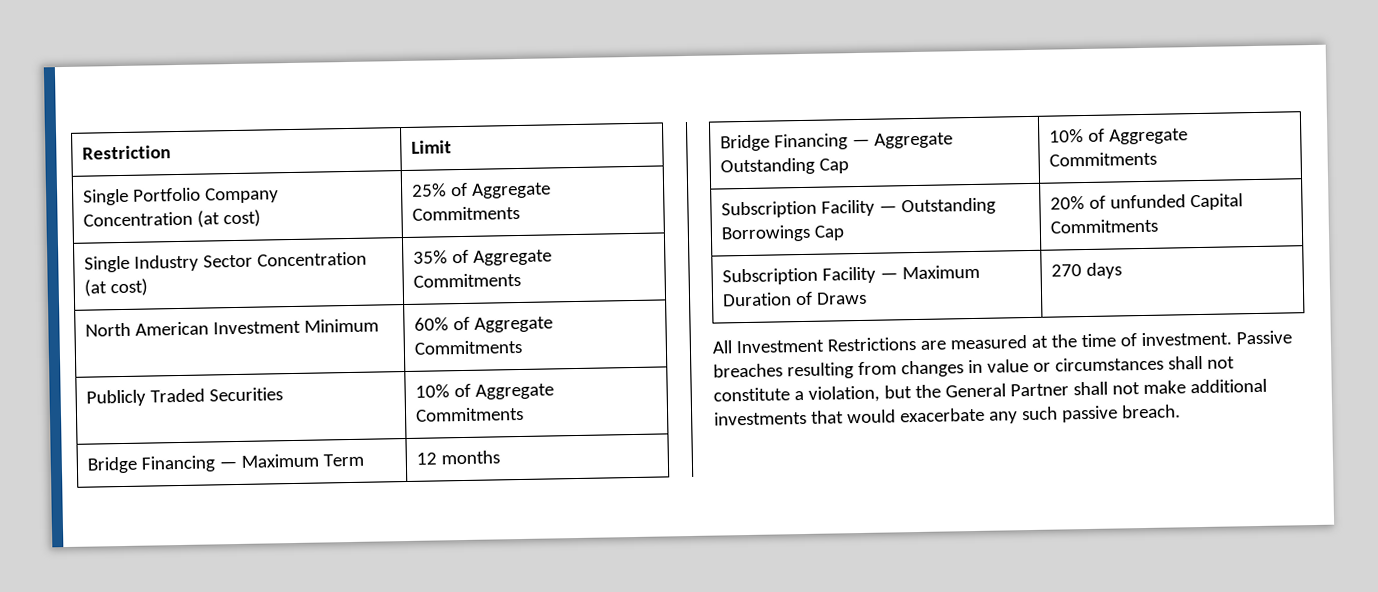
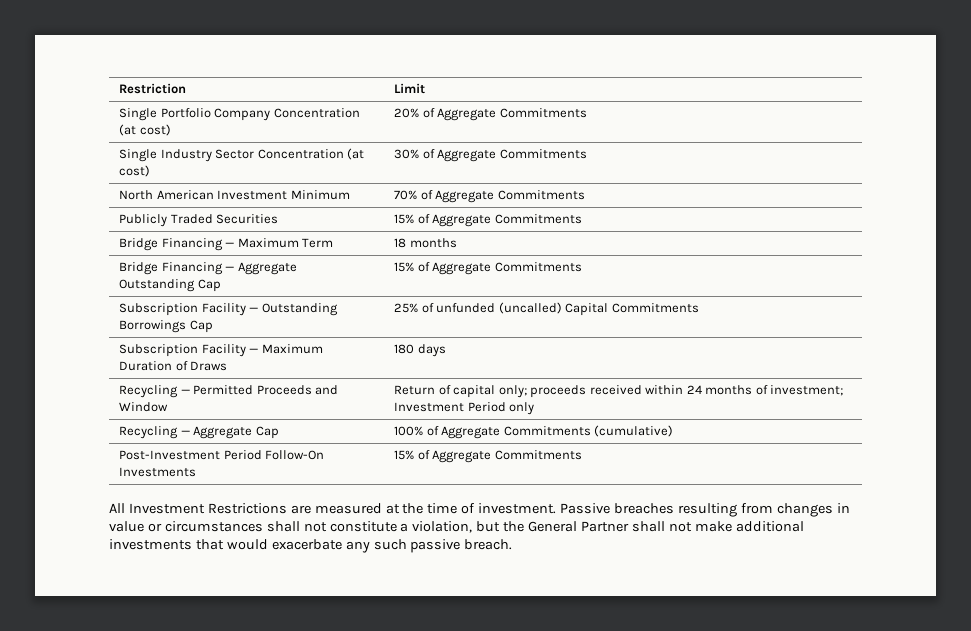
[411,183,448,197] 25% -> [394,108,420,118] 20%
[413,250,449,264] 35% -> [394,149,420,159] 30%
[414,317,450,331] 60% -> [394,190,418,200] 70%
[415,384,451,398] 10% -> [394,214,415,224] 15%
[416,452,438,465] 12 -> [394,238,407,248] 18
[1049,129,1085,143] 10% -> [394,262,415,272] 15%
[1050,195,1086,210] 20% -> [394,303,419,313] 25%
(1187, 201) none -> [498,302,562,314] (uncalled)
[1051,264,1083,277] 270 -> [394,344,415,354] 180
(1123, 270) none -> [119,385,339,398] [119,402,169,412] [394,385,844,398] [394,402,535,415] [119,426,279,439] [394,425,674,439] [119,450,325,460] [119,467,197,477] [394,450,582,463] // Recycling — Permitted Proceeds and Window | Return of capital only; proceeds received within 24 months of investment; Investment Period only // Recycling — Aggregate Cap | 100% of Aggregate Commitments (cumulative) // Post-Investment Period Follow-On Investments | 15% of Aggregate Commitments

